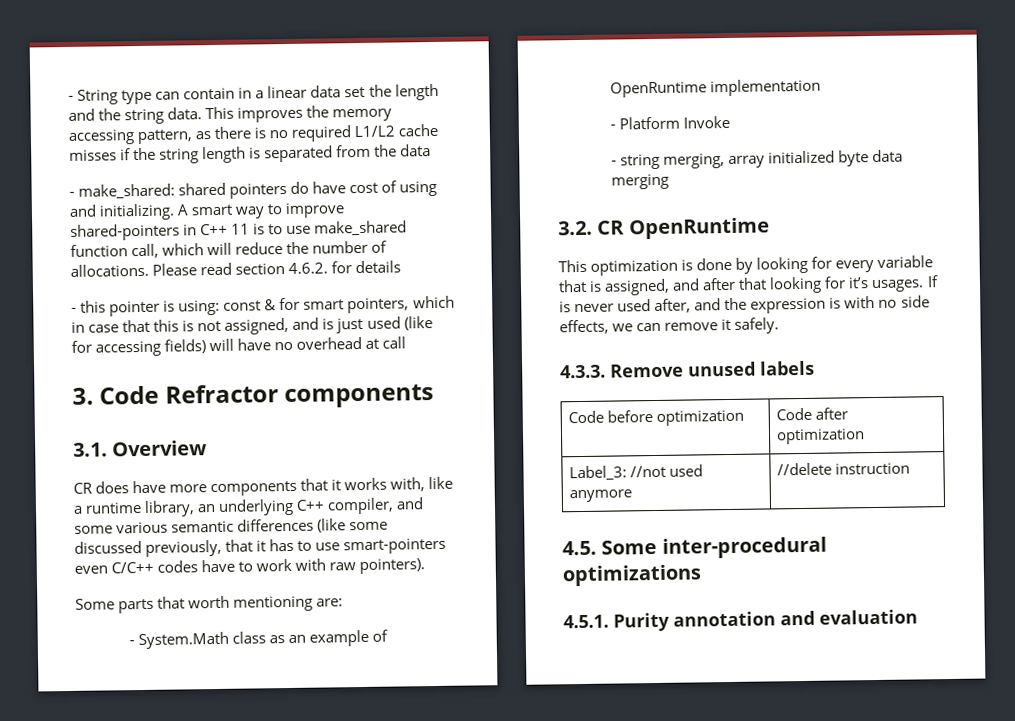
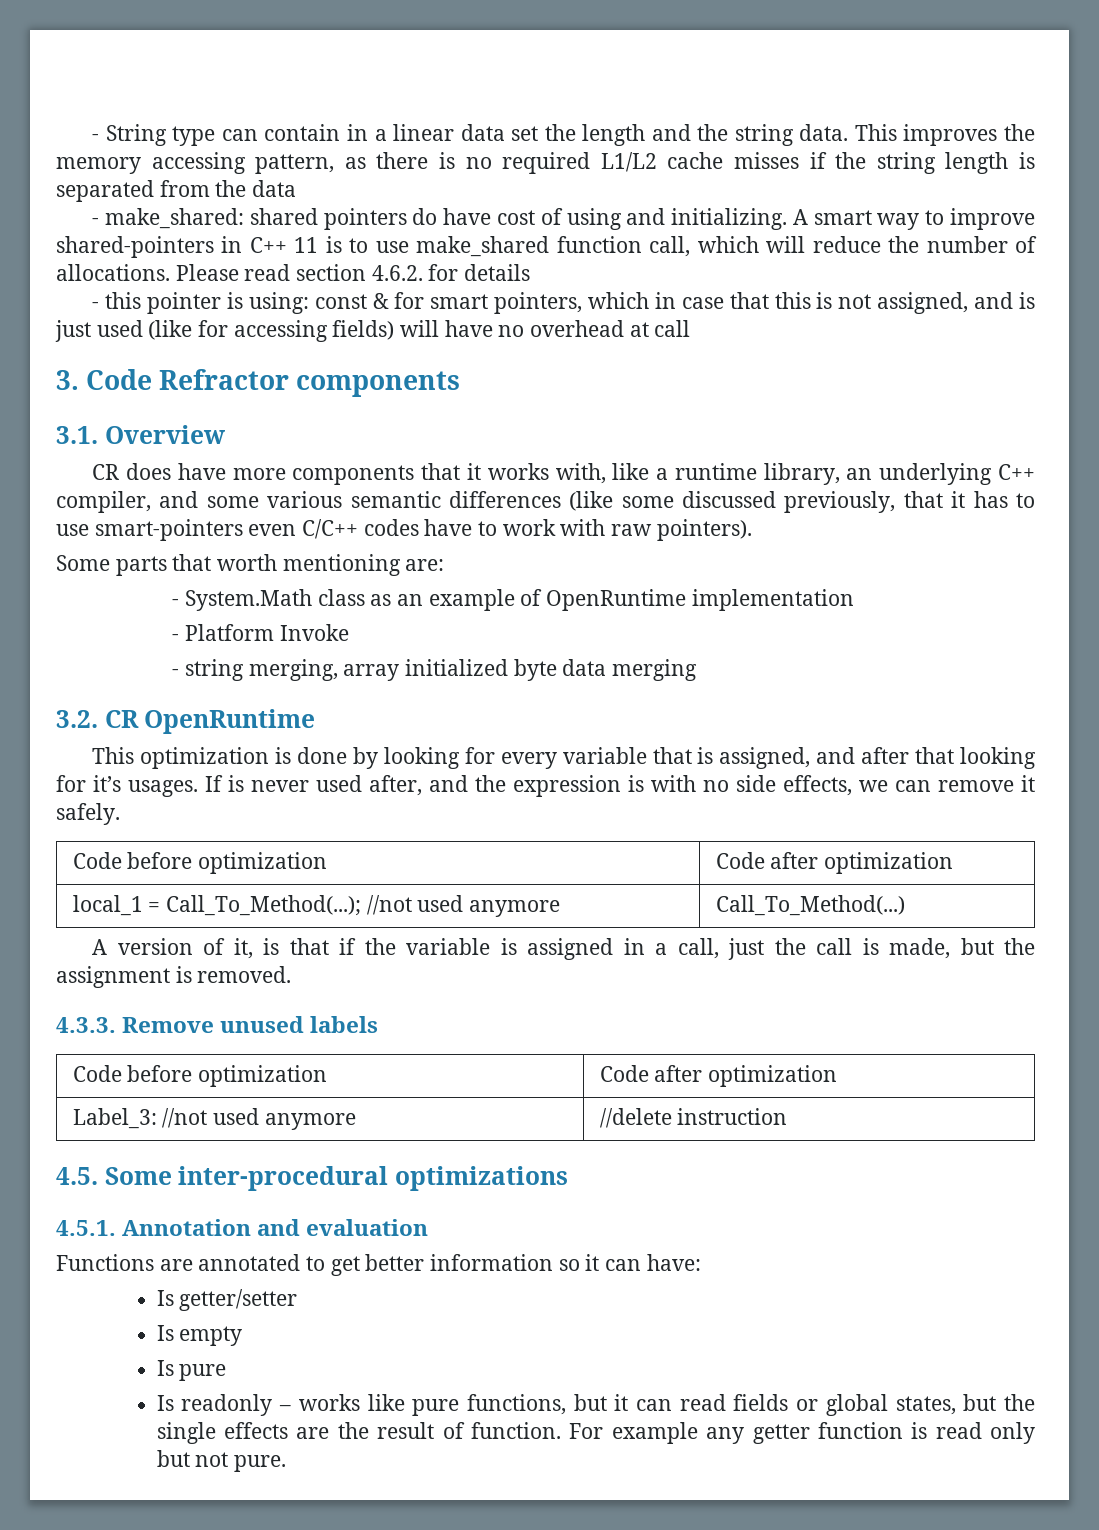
(780, 325) none -> [72,852,327,874] [715,852,953,874] [72,895,560,917] [715,895,905,916] [92,938,1035,960] [56,966,292,988] // Code before optimization | Code after optimization // local_1 = Call_To_Method(...); //not used anymore | Call_To_Method(...) // A version of it, is that if the variable is assigned in a call, just the call is made, but the assignment is removed.
[613,611,776,632] Purity annotation -> [122,1219,252,1236] Annotation
(918, 617) none -> [56,1254,701,1276] [156,1289,298,1311] [156,1325,243,1346] [156,1360,227,1381] [156,1394,1035,1416] [156,1422,1035,1444] [156,1450,287,1472] // Functions are annotated to get better information so it can have: // Is getter/setter // Is empty // Is pure // Is readonly – works like pure functions, but it can read fields or global states, but the single effects are the result of function. For example any getter function is read only but not pure.

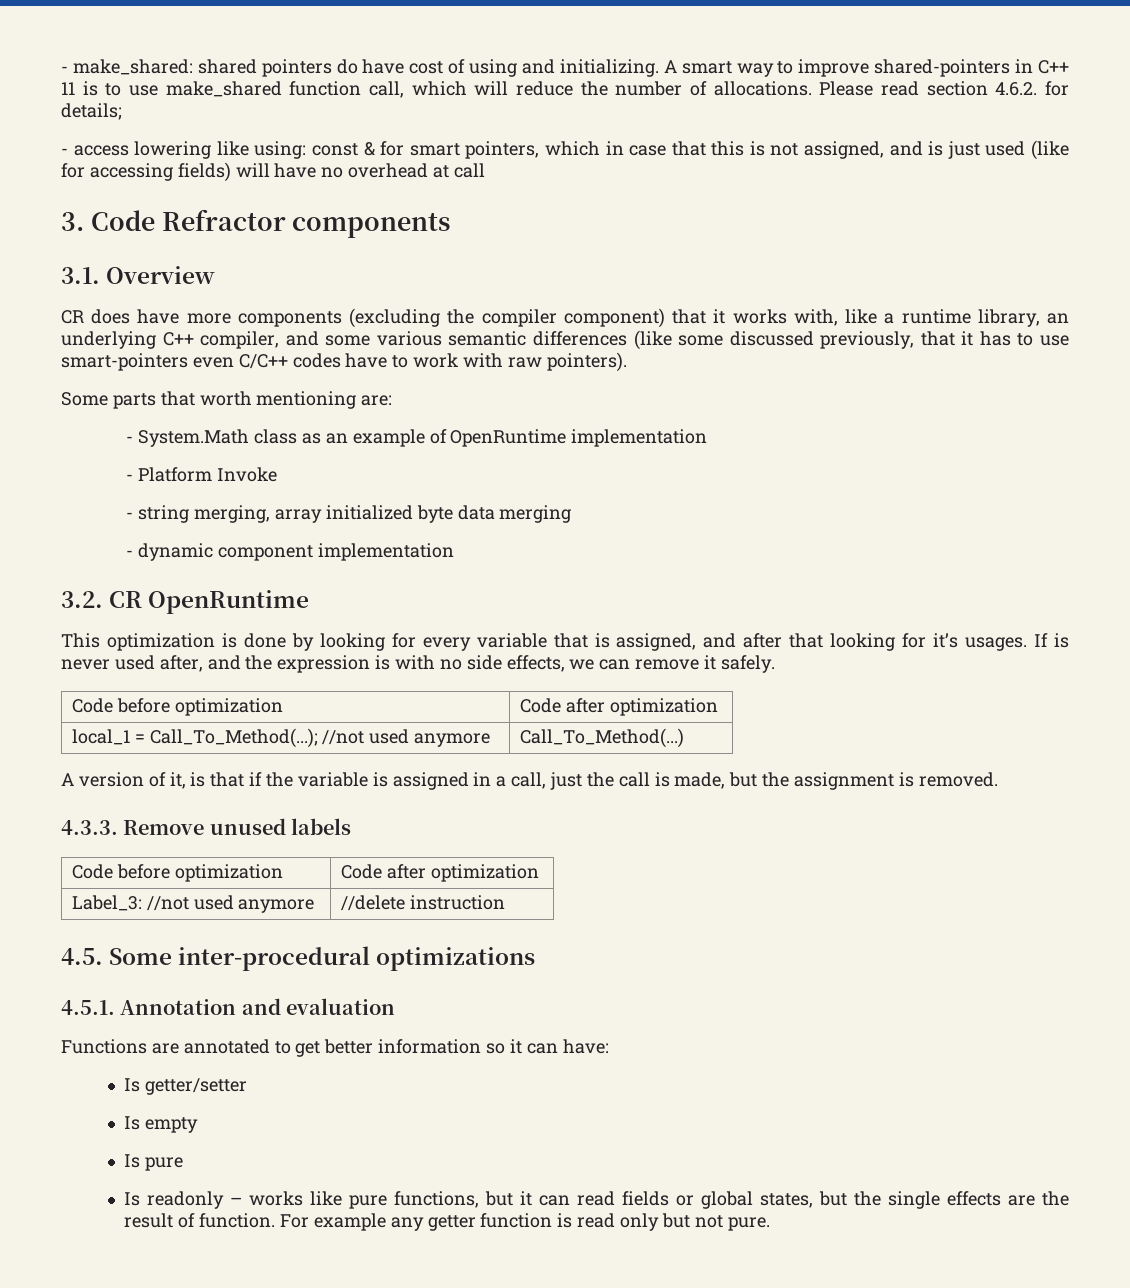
[92,124,1035,146] [56,152,1036,174] [56,180,297,202] [92,218,100,225] - String type can contain in a linear data set the length and the string data. This improves the memory accessing pattern, as there is no required L1/L2 cache misses if the string length is separated from the data // - -> [61,66,68,73] -
[464,264,531,281] [92,292,243,314] details // - this pointer is -> [61,103,122,120] [61,141,249,159] details; // - access lowering like
(415, 475) none -> [349,308,665,328] (excluding the compiler component)
(698, 670) none -> [126,543,454,561] // - dynamic component implementation

